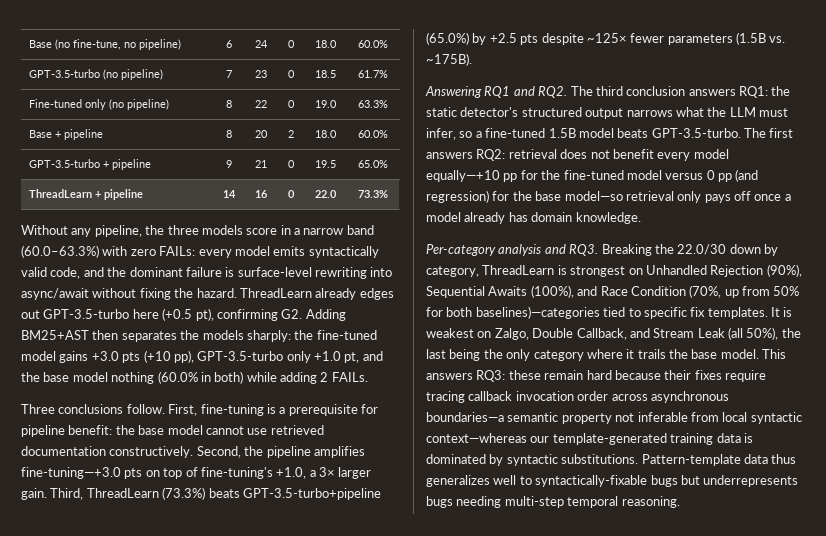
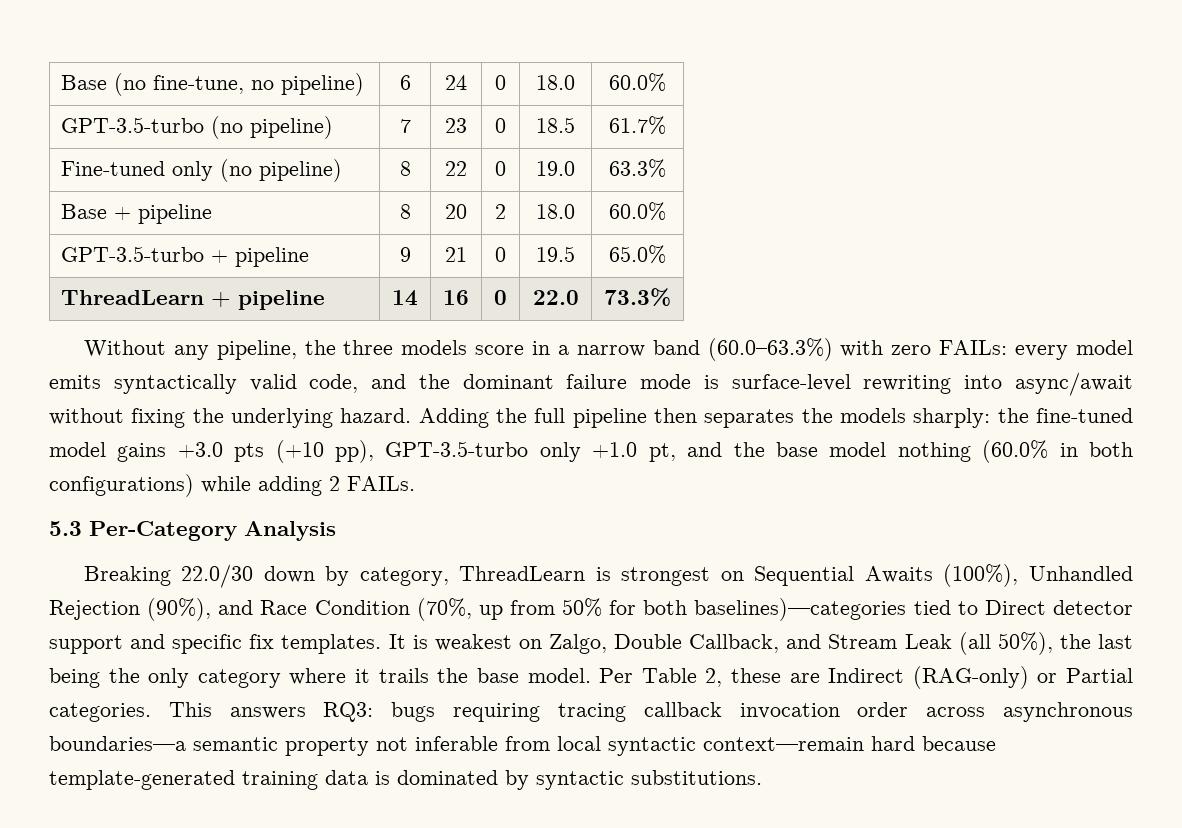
(222, 272) none -> [640,374,692,389] mode
[196,288,394,300] [21,308,346,321] [21,330,89,340] hazard. ThreadLearn already edges out GPT-3.5-turbo here (+0.5 pt), confirming G2. Adding BM25+AST -> [231,408,647,428] underlying hazard. Adding the full pipeline
[214,371,244,384] both) -> [1089,442,1133,457] [49,474,194,497] both configurations)
[21,404,378,416] [21,425,324,437] [21,446,365,458] [21,467,372,479] [21,487,381,500] [426,32,786,45] [426,53,472,66] [425,86,791,98] [426,107,788,119] [426,128,794,140] [426,149,729,161] [426,169,759,182] [426,190,791,203] [426,212,641,224] [426,244,674,256] Three conclusions follow. First, fine-tuning is a prerequisite for pipeline benefit: the base model cannot use retrieved documentation constructively. Second, the pipeline amplifies fine-tuning—+3.0 pts on top of fine-tuning's +1.0, a 3× larger gain. Third, ThreadLearn (73.3%) beats GPT-3.5-turbo+pipeline (65.0%) by +2.5 pts despite ~125× fewer parameters (1.5B vs. ~175B). // Answering RQ1 and RQ2. The third conclusion answers RQ1: the static detector's structured output narrows what the LLM must infer, so a fine-tuned 1.5B model beats GPT-3.5-turbo. The first answers RQ2: retrieval does not benefit every model equally—+10 pp for the fine-tuned model versus 0 pp (and regression) for the base model—so retrieval only pays off once a model already has domain knowledge. // Per-category analysis and RQ3. Breaking the -> [49,521,336,541] [83,566,171,586] 5.3 Per-Category Analysis // Breaking
[645,264,802,277] [426,285,574,298] Unhandled Rejection (90%), Sequential Awaits (100%), -> [754,564,1133,587] [49,598,212,621] Sequential Awaits (100%), Unhandled Rejection (90%),
(641, 312) none -> [984,600,1133,615] [49,634,166,654] Direct detector support and
[762,349,787,359] [426,370,766,382] This answers RQ3: these remain hard because their fixes require -> [599,666,1133,689] [49,702,541,722] Per Table 2, these are Indirect (RAG-only) or Partial categories. This answers RQ3: bugs requiring
[426,433,550,443] context—whereas our -> [703,736,996,751] context—remain hard because
[641,454,797,466] [426,475,799,487] [426,496,680,508] Pattern-template data thus generalizes well to syntactically-fixable bugs but underrepresents bugs needing multi-step temporal reasoning. -> (762, 777) none

